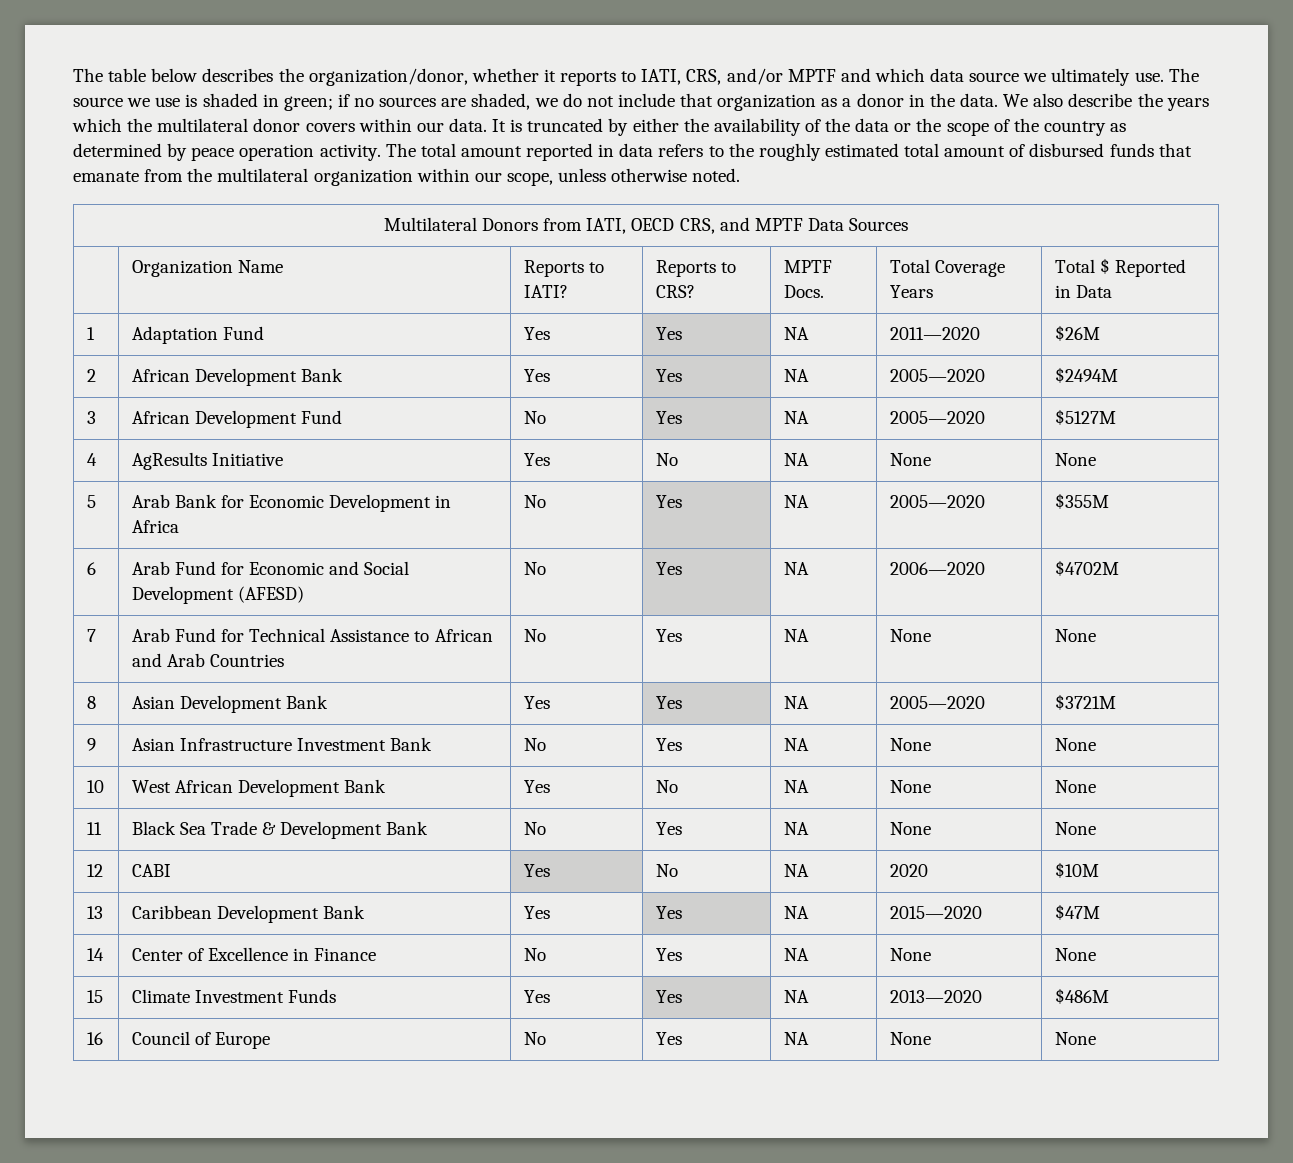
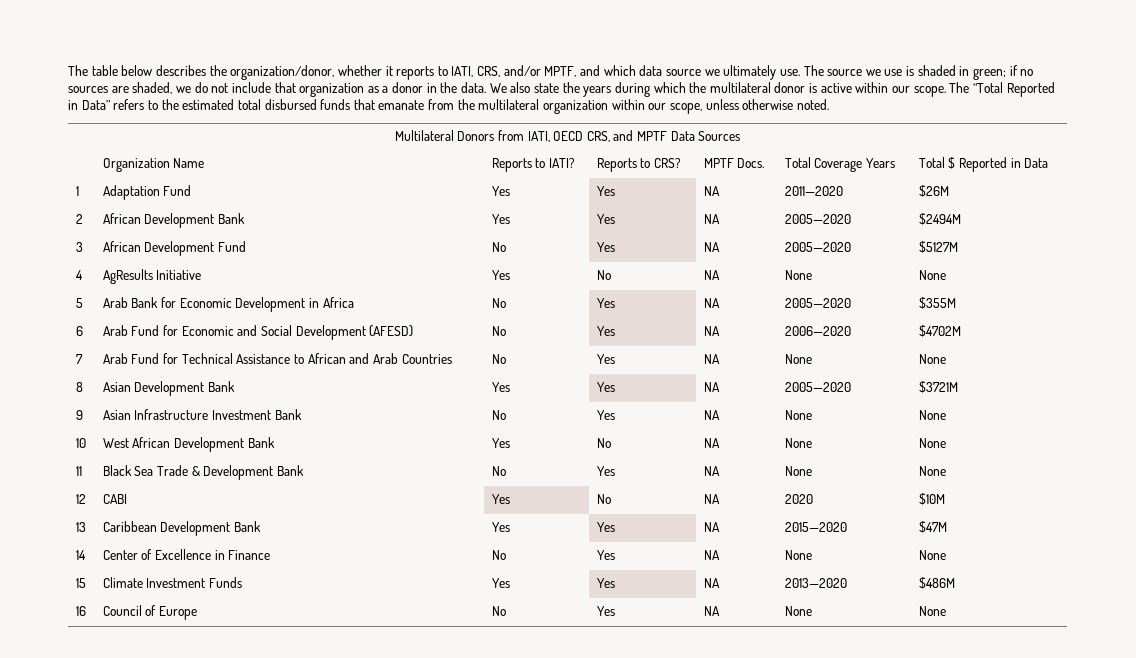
[787,69,836,82] MPTF -> [544,66,577,77] MPTF,
[1068,93,1133,107] describe -> [533,83,559,93] state
(1209, 104) none -> [614,82,650,97] during
[305,118,1127,136] [73,143,654,161] covers within our data. It is truncated by either the availability of the data or the scope of the country as determined by peace operation activity. The total amount reported in data -> [809,82,1055,97] [68,100,111,110] is active within our scope. The “Total Reported in Data”
[758,143,821,161] roughly -> (179, 104) none
[944,144,1026,157] amount of -> (261, 104) none

